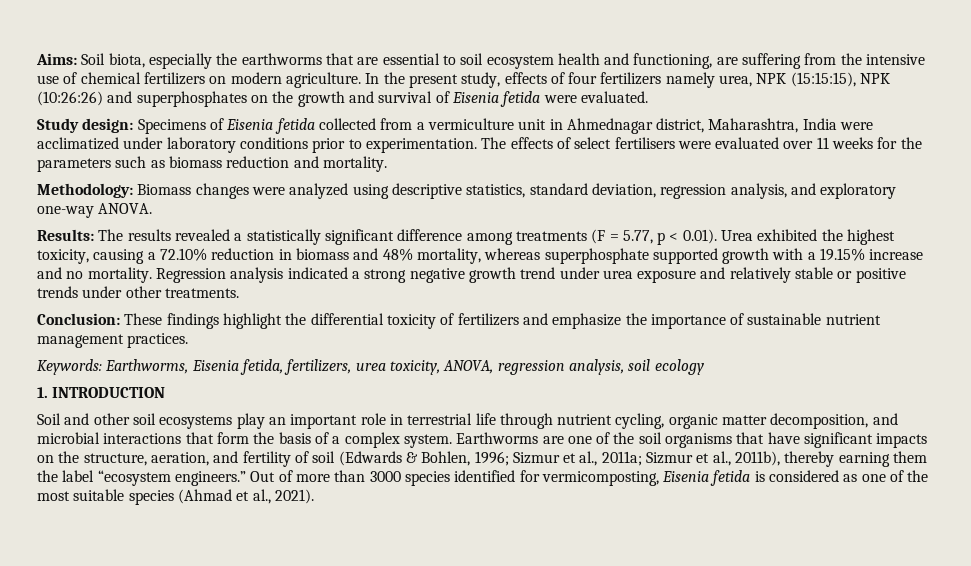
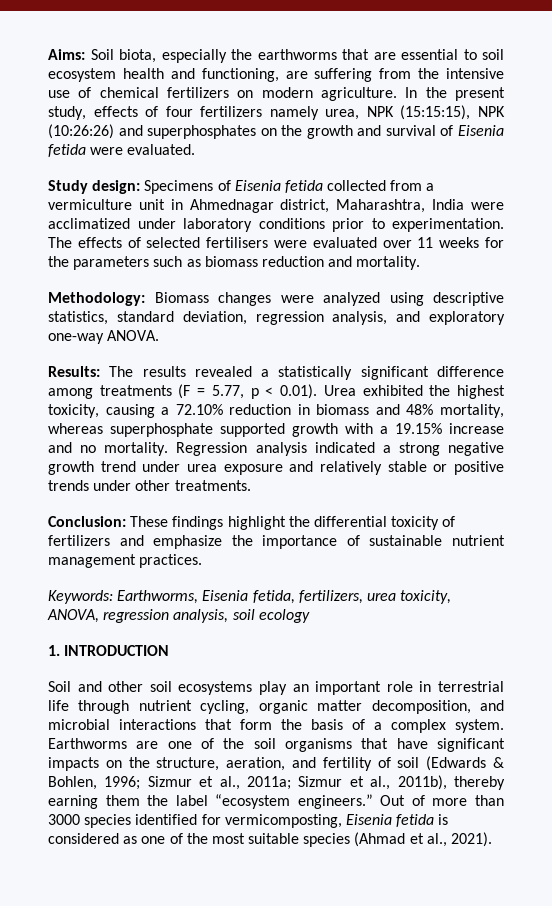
[574,137,612,149] select -> [146,237,201,248] selected

